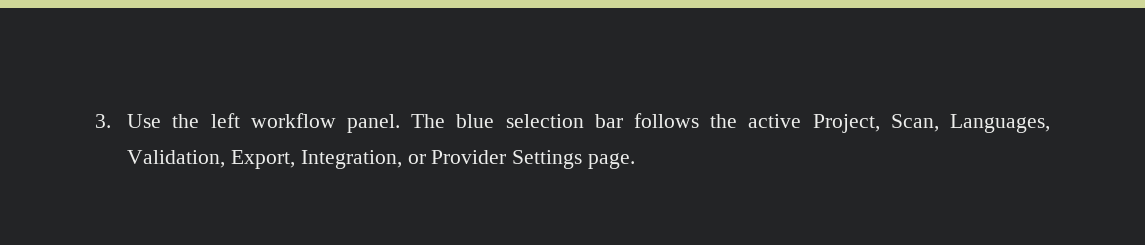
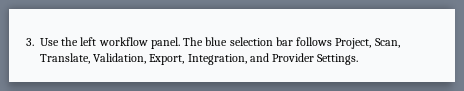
[710,114,802,128] the active -> (333, 41) none
[949,114,1050,133] Languages, -> [40,53,90,64] Translate,
[407,150,636,169] or Provider Settings page. -> [249,53,359,65] and Provider Settings.

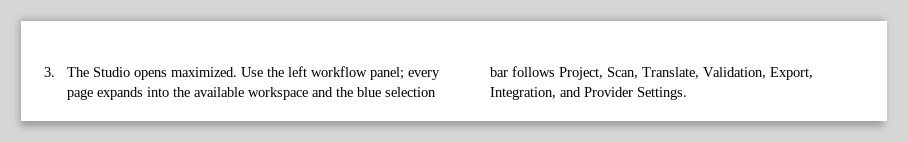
[40,37,204,49] Use the left workflow panel. The -> [67,66,441,80] [67,87,354,100] The Studio opens maximized. Use the left workflow panel; every page expands into the available workspace and the

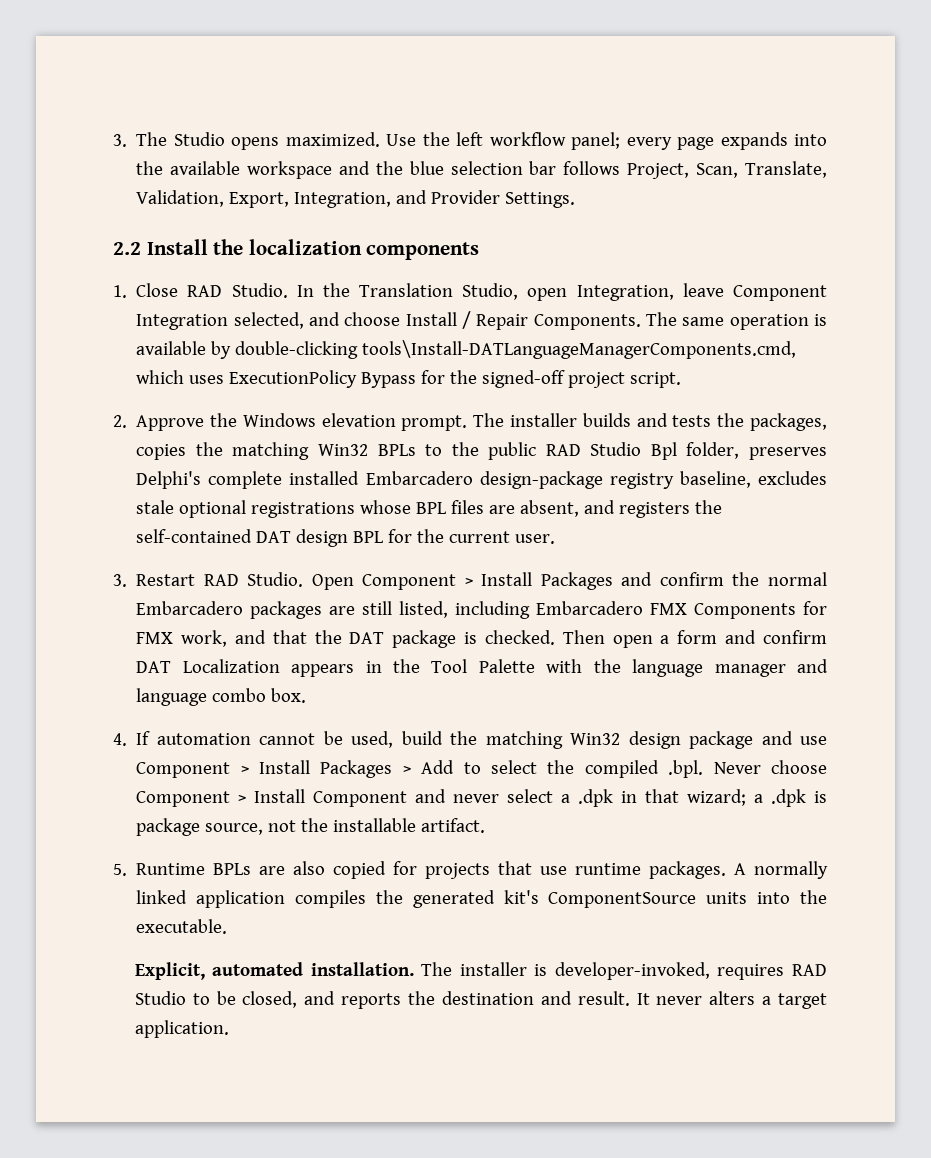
(688, 93) none -> [113,239,480,260] [113,283,827,301] [136,311,827,330] [136,340,797,359] [136,370,682,388] [113,413,827,431] [136,442,827,460] [136,471,827,489] [136,500,723,518] [136,529,556,547] [113,572,827,590] [136,601,827,619] [136,630,827,648] [136,659,828,677] [136,688,307,706] [113,731,827,749] [136,760,827,778] [136,789,828,807] [136,818,486,836] [113,861,828,879] [136,890,827,908] [136,919,228,934] [134,962,827,980] [134,991,827,1009] [134,1020,229,1038] // 2.2 Install the localization components // 1. Close RAD Studio. In the Translation Studio, open Integration, leave Component Integration selected, and choose Install / Repair Components. The same operation is available by double-clicking tools\Install-DATLanguageManagerComponents.cmd, which uses ExecutionPolicy Bypass for the signed-off project script. // 2. Approve the Windows elevation prompt. The installer builds and tests the packages, copies the matching Win32 BPLs to the public RAD Studio Bpl folder, preserves Delphi's complete installed Embarcadero design-package registry baseline, excludes stale optional registrations whose BPL files are absent, and registers the self-contained DAT design BPL for the current user. // 3. Restart RAD Studio. Open Component > Install Packages and confirm the normal Embarcadero packages are still listed, including Embarcadero FMX Components for FMX work, and that the DAT package is checked. Then open a form and confirm DAT Localization appears in the Tool Palette with the language manager and language combo box. // 4. If automation cannot be used, build the matching Win32 design package and use Component > Install Packages > Add to select the compiled .bpl. Never choose Component > Install Component and never select a .dpk in that wizard; a .dpk is package source, not the installable artifact. // 5. Runtime BPLs are also copied for projects that use runtime packages. A normally linked application compiles the generated kit's ComponentSource units into the executable. // Explicit, automated installation. The installer is developer-invoked, requires RAD Studio to be closed, and reports the destination and result. It never alters a target application.

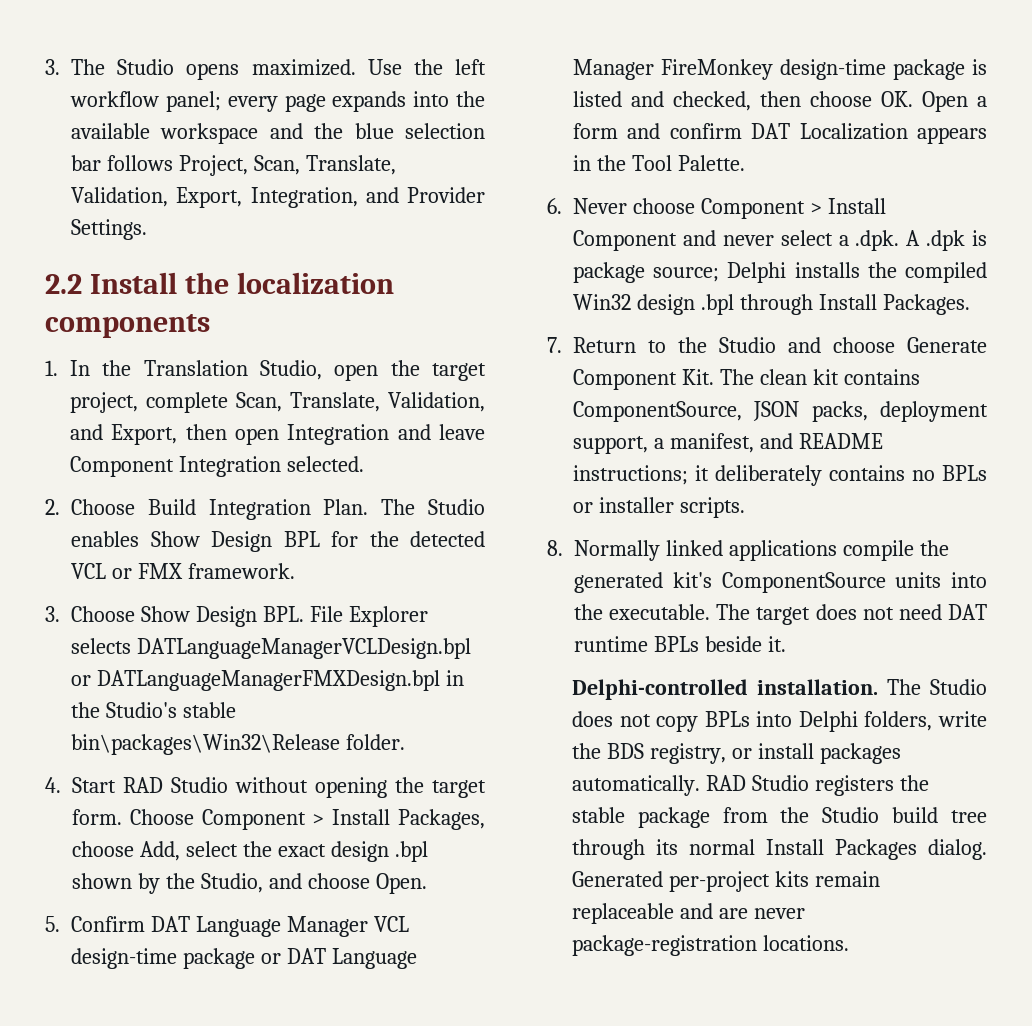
[136,283,288,298] Close RAD Studio. -> (58, 368) none
[576,283,827,301] [136,311,827,330] [136,340,797,359] [136,370,682,388] [113,413,827,431] [136,442,827,460] [136,471,827,489] [136,500,723,518] [136,529,556,547] [113,572,827,590] [136,601,827,619] [136,630,653,648] Integration, leave Component Integration selected, and choose Install / Repair Components. The same operation is available by double-clicking tools\Install-DATLanguageManagerComponents.cmd, which uses ExecutionPolicy Bypass for the signed-off project script. // 2. Approve the Windows elevation prompt. The installer builds and tests the packages, copies the matching Win32 BPLs to the public RAD Studio Bpl folder, preserves Delphi's complete installed Embarcadero design-package registry baseline, excludes stale optional registrations whose BPL files are absent, and registers the self-contained DAT design BPL for the current user. // 3. Restart RAD Studio. Open Component > Install Packages and confirm the normal Embarcadero packages are still listed, including Embarcadero FMX Components for FMX work, and that the DAT package is checked. Then open -> [390,360,487,381] [69,392,485,413] [69,424,485,445] [69,456,364,477] [45,499,486,520] [71,531,485,552] [71,563,295,579] [45,606,428,627] [71,638,471,659] [71,670,464,691] [71,702,236,718] [71,734,405,755] [45,777,486,798] [72,809,486,830] [72,841,428,862] [72,873,427,894] [45,916,409,937] [71,948,417,969] [573,59,987,80] [573,91,968,112] the target project, complete Scan, Translate, Validation, and Export, then open Integration and leave Component Integration selected. // 2. Choose Build Integration Plan. The Studio enables Show Design BPL for the detected VCL or FMX framework. // 3. Choose Show Design BPL. File Explorer selects DATLanguageManagerVCLDesign.bpl or DATLanguageManagerFMXDesign.bpl in the Studio's stable bin\packages\Win32\Release folder. // 4. Start RAD Studio without opening the target form. Choose Component > Install Packages, choose Add, select the exact design .bpl shown by the Studio, and choose Open. // 5. Confirm DAT Language Manager VCL design-time package or DAT Language Manager FireMonkey design-time package is listed and checked, then choose OK. Open
[478,659,828,677] [136,688,307,706] [113,731,827,749] [136,760,704,778] Palette with the language manager and language combo box. // 4. If automation cannot be used, build the matching Win32 design package and use Component > Install Packages > Add to select the compiled .bpl. -> [677,155,745,171] [547,198,562,214] Palette. // 6.
[578,789,828,807] [136,818,486,836] [113,861,828,879] [136,890,366,908] .dpk in that wizard; a .dpk is package source, not the installable artifact. // 5. Runtime BPLs are also copied for projects that use runtime packages. A normally linked application compiles -> [855,230,987,251] [573,262,987,283] [573,294,970,315] [547,337,987,353] [573,369,920,390] [573,401,988,422] [573,433,883,454] [573,465,987,486] [573,497,745,518] [547,540,914,561] .dpk. A .dpk is package source; Delphi installs the compiled Win32 design .bpl through Install Packages. // 7. Return to the Studio and choose Generate Component Kit. The clean kit contains ComponentSource, JSON packs, deployment support, a manifest, and README instructions; it deliberately contains no BPLs or installer scripts. // 8. Normally linked applications compile
[134,962,827,980] [134,991,827,1009] [134,1020,229,1038] // Explicit, automated installation. The installer is developer-invoked, requires RAD Studio to be closed, and reports the destination and result. It never alters a target application. -> [716,604,988,625] [574,636,786,652] [571,679,987,700] [571,711,987,732] [571,743,901,764] [571,775,929,796] [571,807,987,828] [571,839,987,860] [571,871,880,892] [571,903,805,924] [571,935,849,956] The target does not need DAT runtime BPLs beside it. // Delphi-controlled installation. The Studio does not copy BPLs into Delphi folders, write the BDS registry, or install packages automatically. RAD Studio registers the stable package from the Studio build tree through its normal Install Packages dialog. Generated per-project kits remain replaceable and are never package-registration locations.

